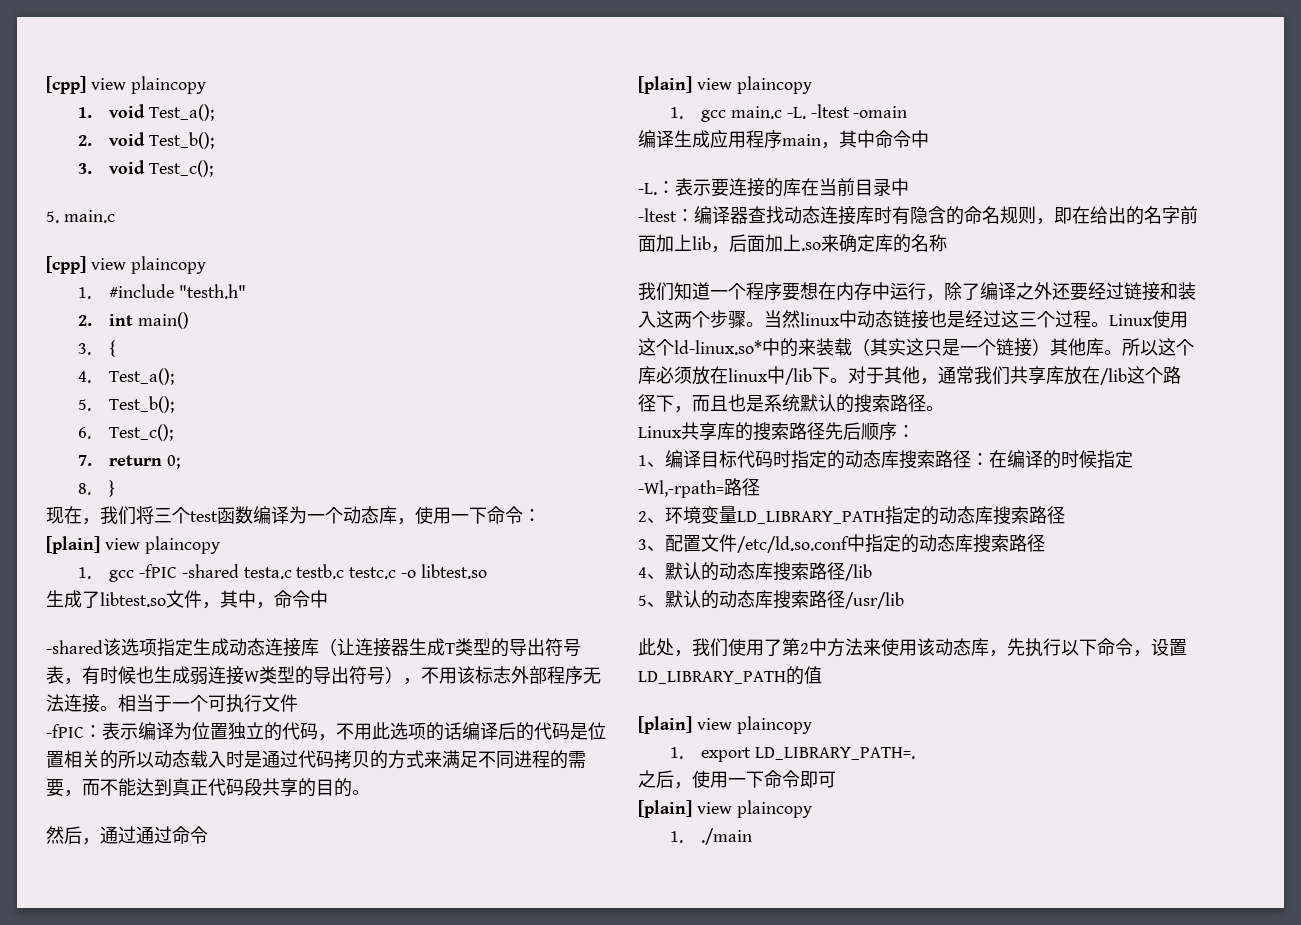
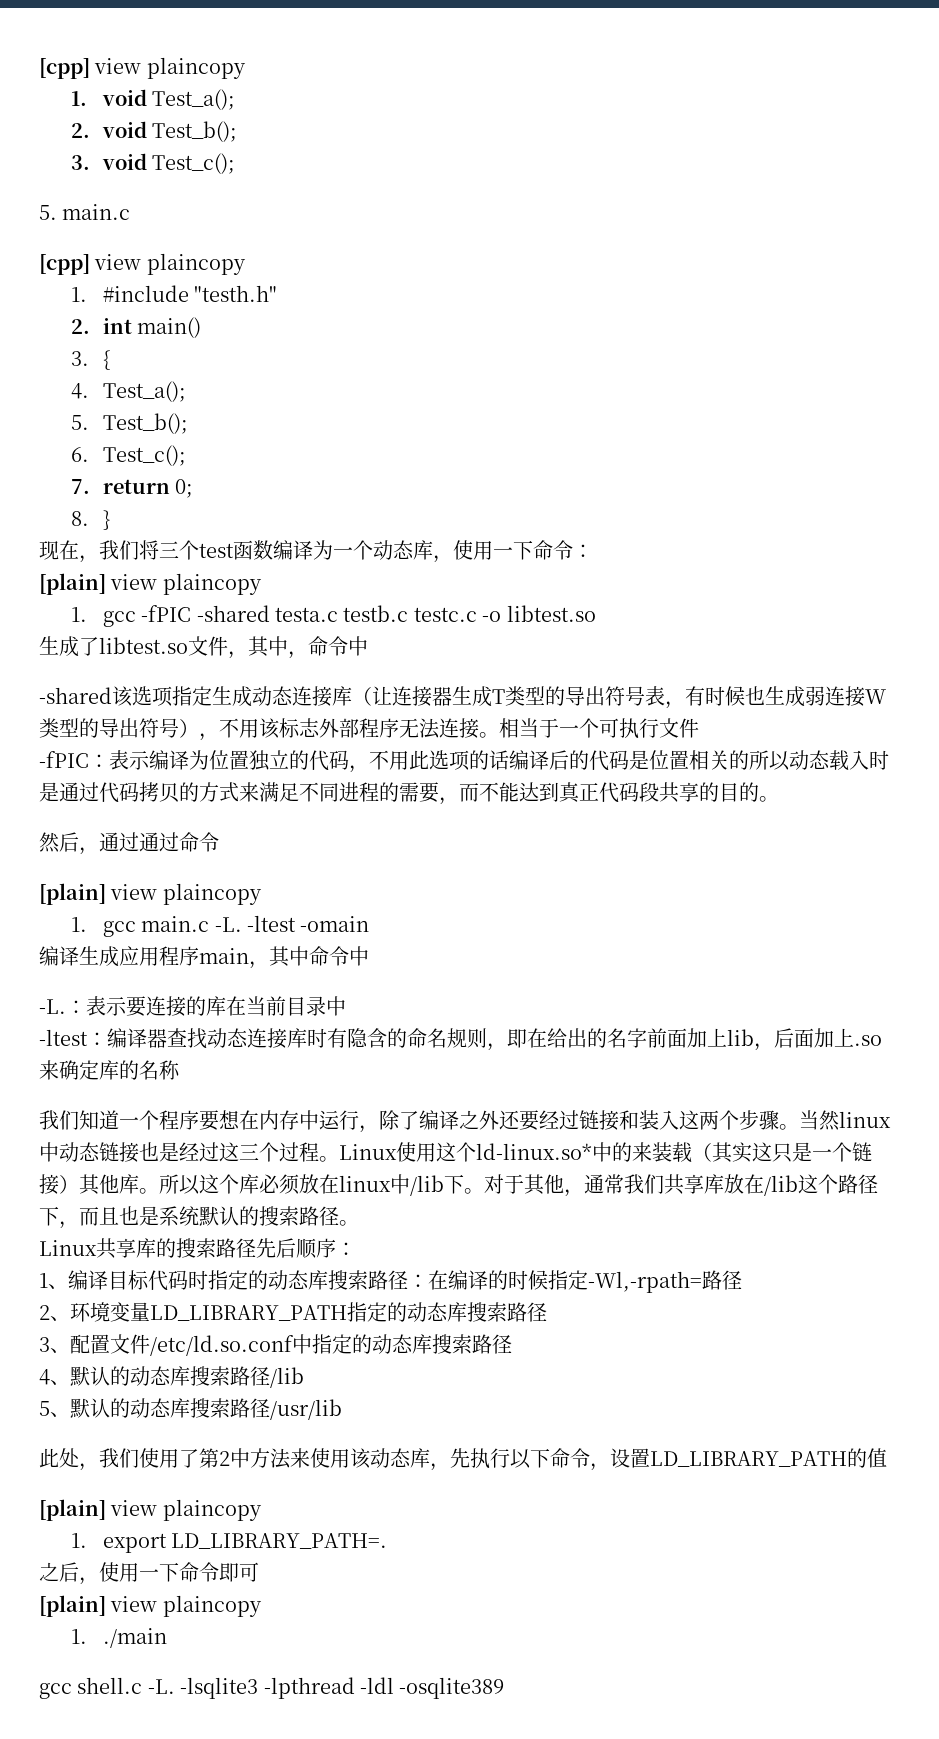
(752, 836) none -> [39,1677,505,1699] // gcc shell.c -L. -lsqlite3 -lpthread -ldl -osqlite389

